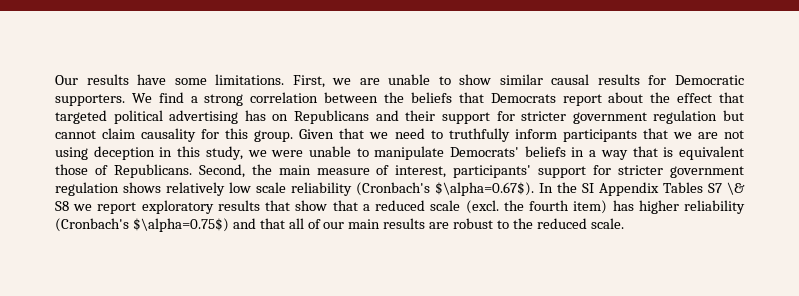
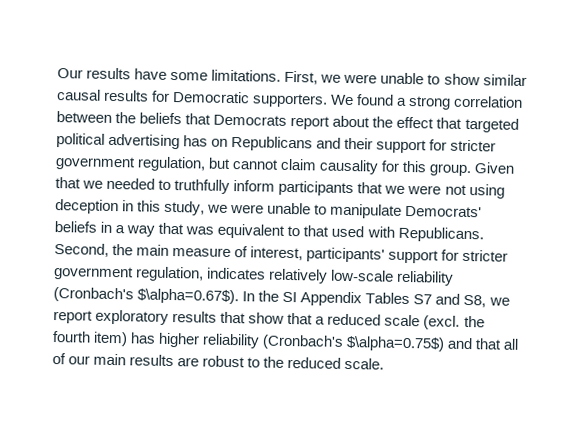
[359,78,380,85] are -> [343,73,378,84] were
[158,92,184,103] find -> [356,94,395,106] found
[653,110,718,124] regulation -> [137,156,207,172] regulation,
[394,128,425,139] need -> [106,177,156,190] needed
[697,132,718,139] are -> [407,184,442,195] were
[663,146,745,160] [55,164,108,175] is equivalent those of -> [185,223,395,239] was equivalent to that used with
[55,182,286,196] regulation shows relatively low scale -> [135,266,395,284] regulation, indicates relatively low-scale
[727,182,745,195] [55,201,69,211] \& S8 -> [435,293,487,308] and S8,

